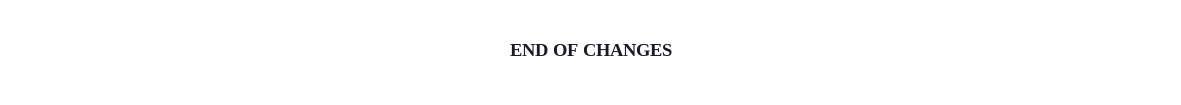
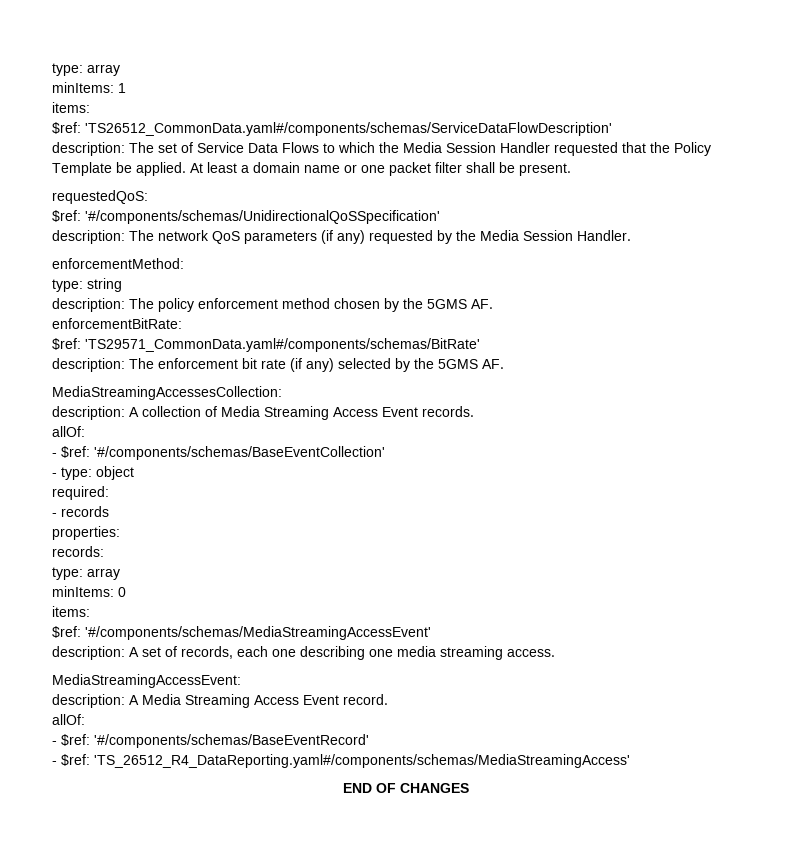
(509, 50) none -> [52,63,120,76] [52,82,126,93] [52,102,90,113] [52,122,612,136] [52,142,711,156] [52,162,571,176] [52,190,148,204] [52,210,440,224] [52,230,631,244] [52,258,184,269] [52,278,122,292] [52,298,493,312] [52,318,182,329] [52,338,480,352] [52,358,504,372] [52,386,282,400] [52,406,474,420] [52,426,85,437] [52,446,385,460] [52,466,134,480] [52,486,109,500] [52,506,109,517] [52,526,120,540] [52,546,104,557] [52,567,120,580] [52,586,126,597] [52,606,90,617] [52,626,431,640] [52,646,555,660] [52,674,241,688] [52,694,388,708] [52,714,85,725] [52,734,369,748] [52,754,630,768] type: array // minItems: 1 // items: // $ref: 'TS26512_CommonData.yaml#/components/schemas/ServiceDataFlowDescription' // description: The set of Service Data Flows to which the Media Session Handler requested that the Policy Template be applied. At least a domain name or one packet filter shall be present. // requestedQoS: // $ref: '#/components/schemas/UnidirectionalQoSSpecification' // description: The network QoS parameters (if any) requested by the Media Session Handler. // enforcementMethod: // type: string // description: The policy enforcement method chosen by the 5GMS AF. // enforcementBitRate: // $ref: 'TS29571_CommonData.yaml#/components/schemas/BitRate' // description: The enforcement bit rate (if any) selected by the 5GMS AF. // MediaStreamingAccessesCollection: // description: A collection of Media Streaming Access Event records. // allOf: // - $ref: '#/components/schemas/BaseEventCollection' // - type: object // required: // - records // properties: // records: // type: array // minItems: 0 // items: // $ref: '#/components/schemas/MediaStreamingAccessEvent' // description: A set of records, each one describing one media streaming access. // MediaStreamingAccessEvent: // description: A Media Streaming Access Event record. // allOf: // - $ref: '#/components/schemas/BaseEventRecord' // - $ref: 'TS_26512_R4_DataReporting.yaml#/components/schemas/MediaStreamingAccess' //

